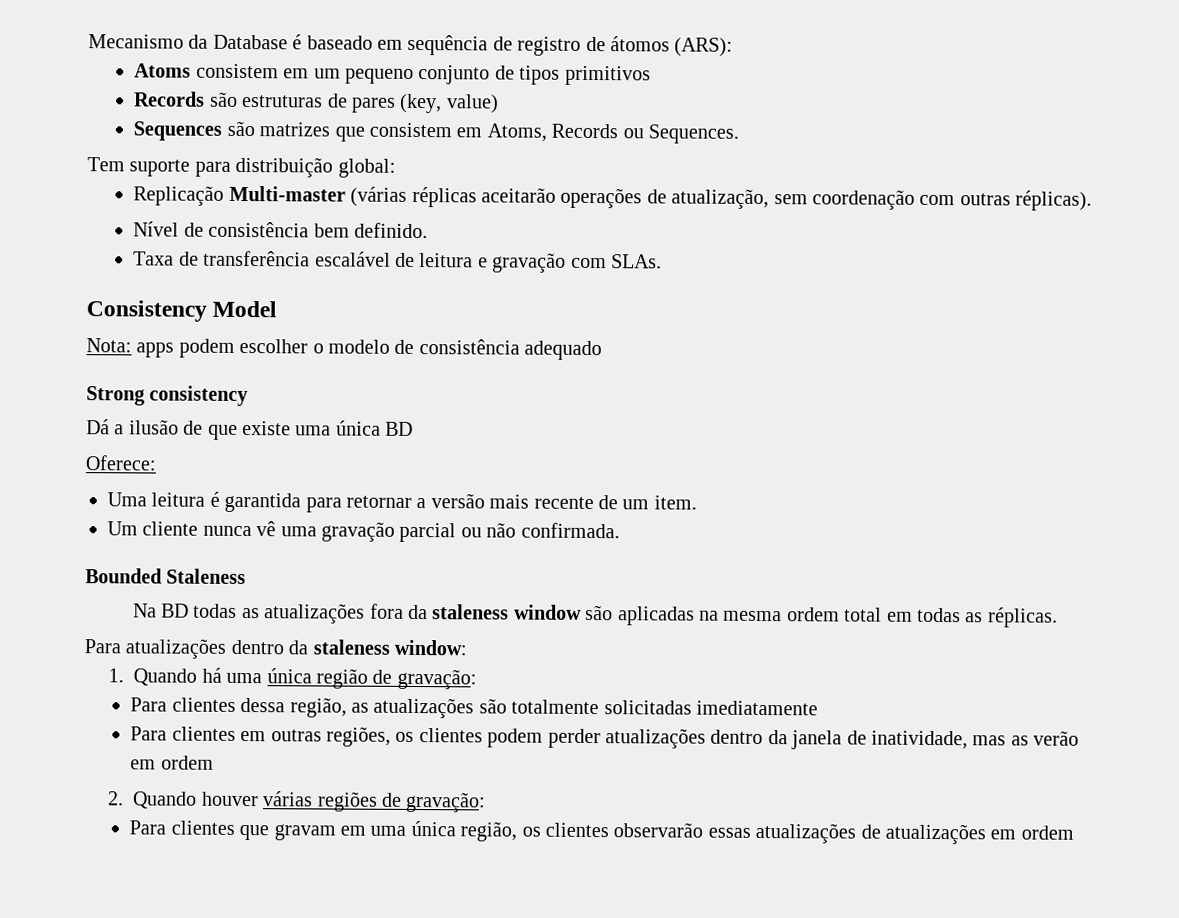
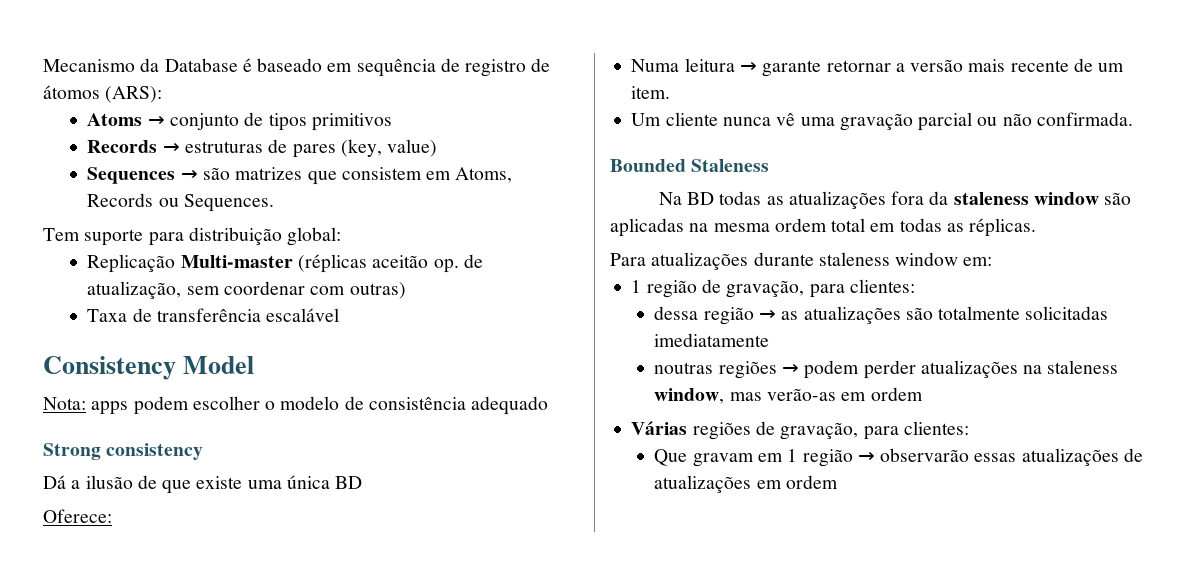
[195,63,414,84] consistem em um pequeno -> [147,116,165,126] →
[209,91,238,107] são -> [162,143,180,153] →
(223, 131) none -> [180,170,198,180] →
[350,186,1093,211] [133,221,428,239] [133,250,662,273] (várias réplicas aceitarão operações de atualização, sem coordenação com outras réplicas). // Nível de consistência bem definido. // Taxa de transferência escalável de leitura e gravação com SLAs. -> [297,254,483,273] [87,281,406,299] [87,308,340,322] (réplicas aceitão op. de atualização, sem coordenar com outras) // Taxa de transferência escalável
[107,491,342,513] Uma leitura é garantida para -> [631,58,822,77] Numa leitura → garante
[230,639,467,656] [108,667,477,690] [130,697,347,718] dentro da staleness window: // 1. Quando há uma única região de gravação: // Para clientes dessa região, -> [753,252,993,266] [631,279,915,298] [654,306,776,325] durante staleness window em: // 1 região de gravação, para clientes: // dessa região →
[130,726,1080,750] [130,755,214,770] [107,791,487,813] [129,820,609,842] Para clientes em outras regiões, os clientes podem perder atualizações dentro da janela de inatividade, mas as verão em ordem // 2. Quando houver várias regiões de gravação: // Para clientes que gravam em uma única região, os clientes -> [654,360,1119,379] [654,387,923,404] [631,421,969,440] [654,449,875,467] noutras regiões → podem perder atualizações na staleness window, mas verão-as em ordem // Várias regiões de gravação, para clientes: // Que gravam em 1 região →

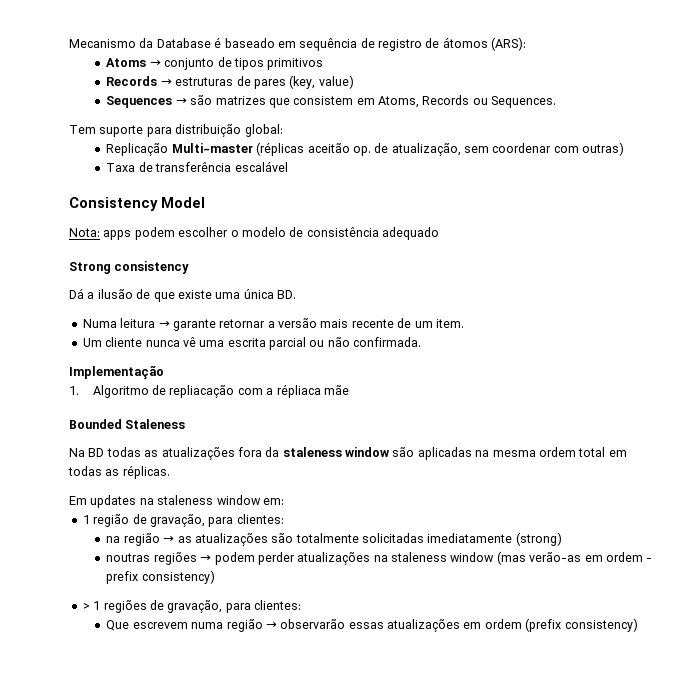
[335,476,363,489] [43,509,112,523] BD // Oferece: -> [277,290,296,299] BD.
[839,113,913,131] gravação -> [227,338,266,347] escrita
(1133, 119) none -> [69,365,164,380] [69,384,349,398] // Implementação // 1. Algoritmo de repliacação com a répliaca mãe
[610,252,814,270] Para atualizações durante -> [69,495,154,508] Em updates na
[654,306,699,320] dessa -> [106,536,121,543] na
(770, 340) none -> [515,532,562,546] (strong)
[654,388,762,404] window, mas -> [450,551,526,565] window (mas
[631,421,688,435] // Várias -> [646,558,653,562] [106,570,215,584] [82,601,101,610] - prefix consistency) // > 1
[692,449,798,467] gravam em 1 -> [132,622,224,629] escrevem numa
[1123,448,1143,462] [654,475,838,493] de atualizações em ordem -> [463,618,638,632] em ordem (prefix consistency)

